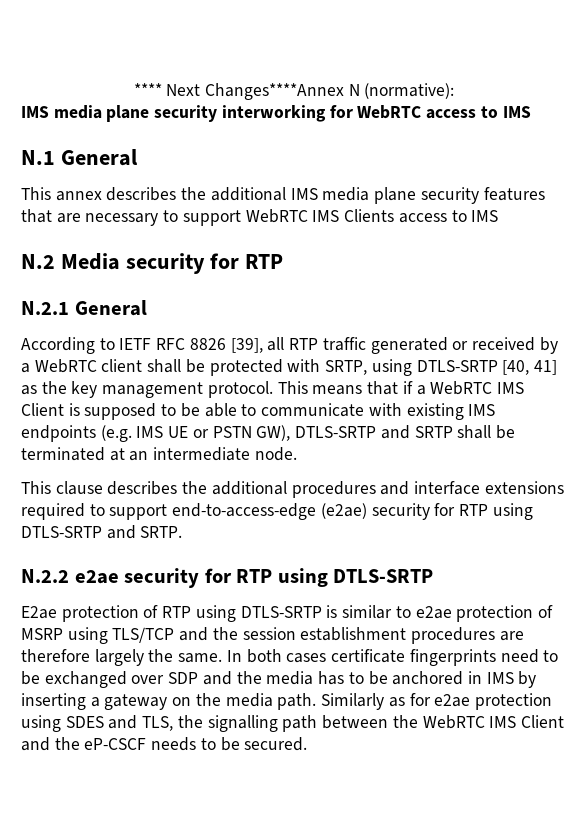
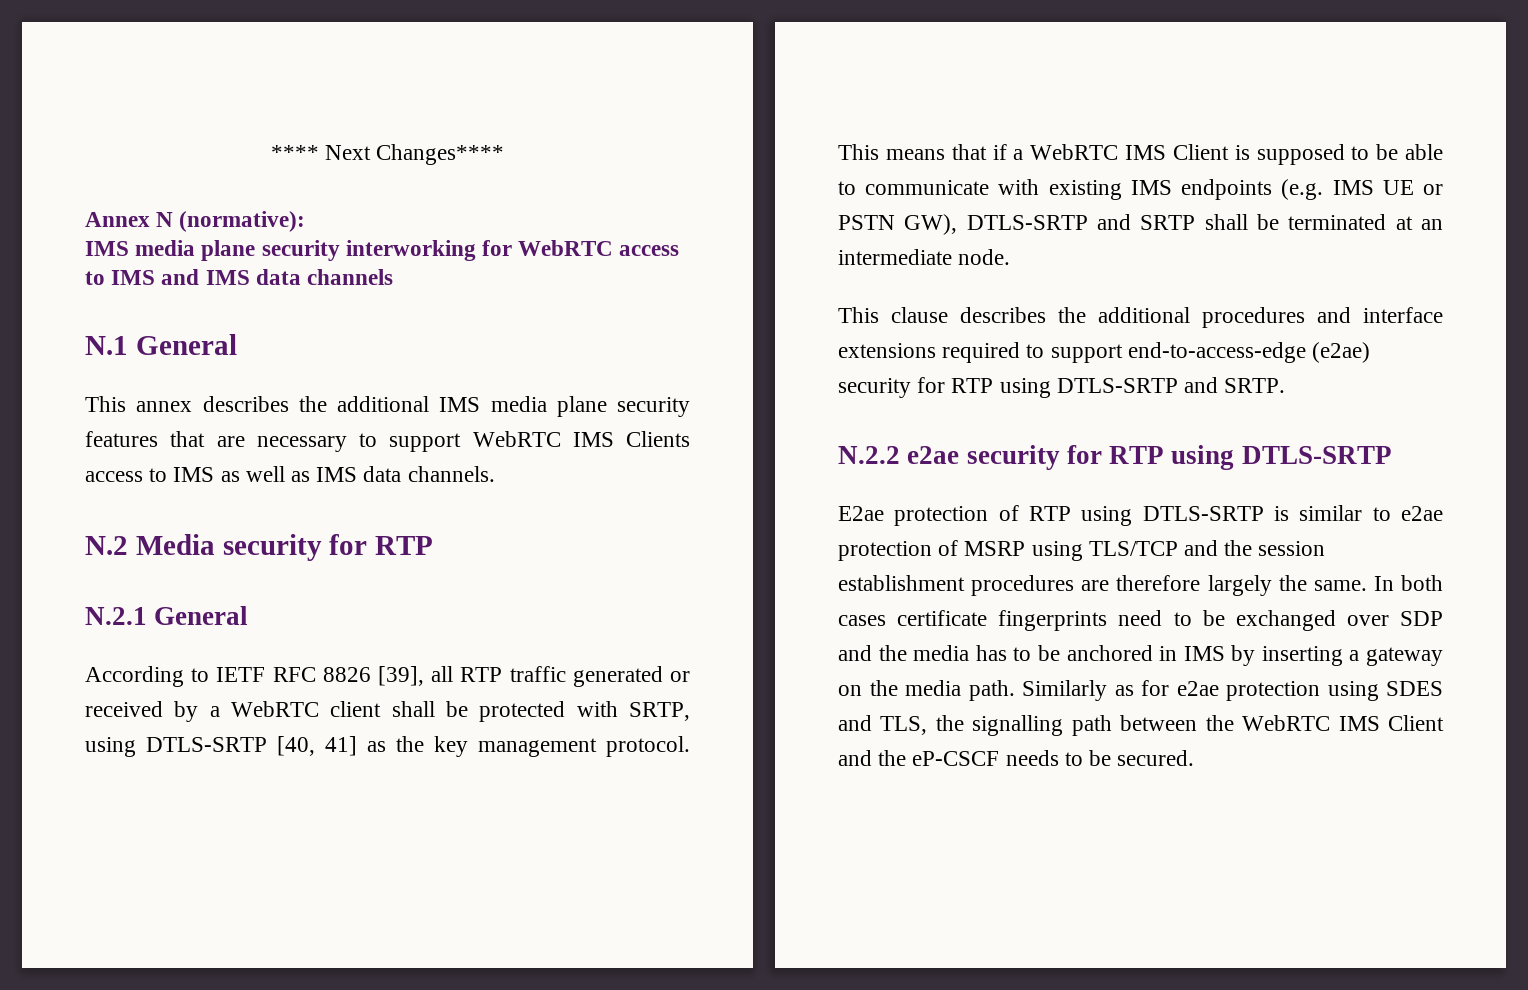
[205,83,344,100] Changes****Annex -> [376,144,505,165] [85,212,150,227] Changes**** // Annex
(531, 112) none -> [161,269,394,285] and IMS data channels
(499, 216) none -> [220,466,495,482] as well as IMS data channels.

